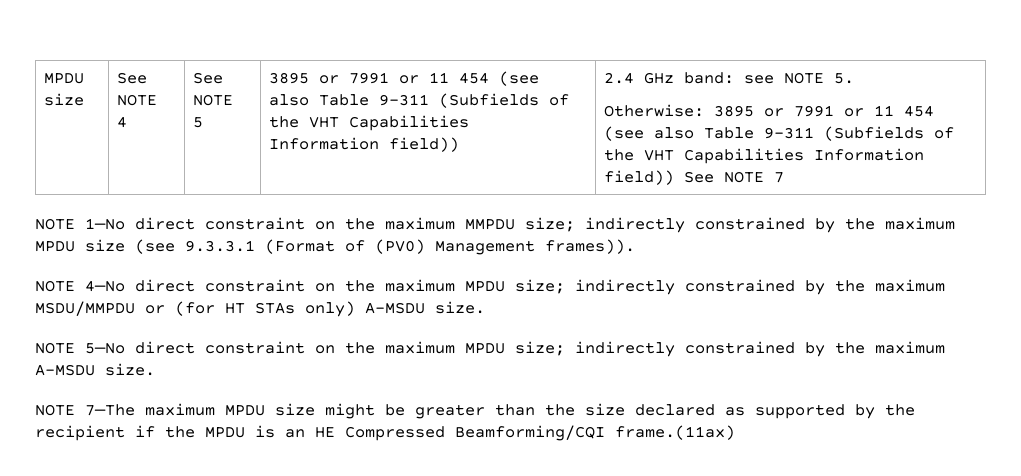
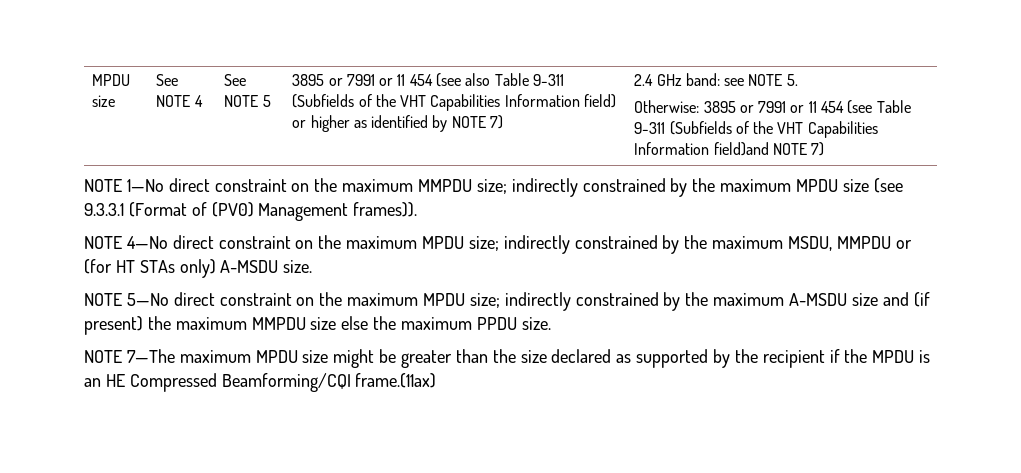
[388,137,459,152] field)) -> [584,94,617,108] [292,115,504,132] field) or higher as identified by NOTE 7)
[653,126,954,141] [603,148,924,164] [603,170,784,185] also Table 9-311 (Subfields of the VHT Capabilities Information field)) See NOTE 7 -> [876,100,911,113] [634,121,878,138] [634,142,825,156] Table 9-311 (Subfields of the VHT Capabilities Information field)and NOTE 7)
[35,301,135,316] MSDU/MMPDU -> [788,236,891,251] MSDU, MMPDU
(95, 370) none -> [851,292,930,307] [84,316,517,335] size and (if present) the maximum MMPDU size else the maximum PPDU

